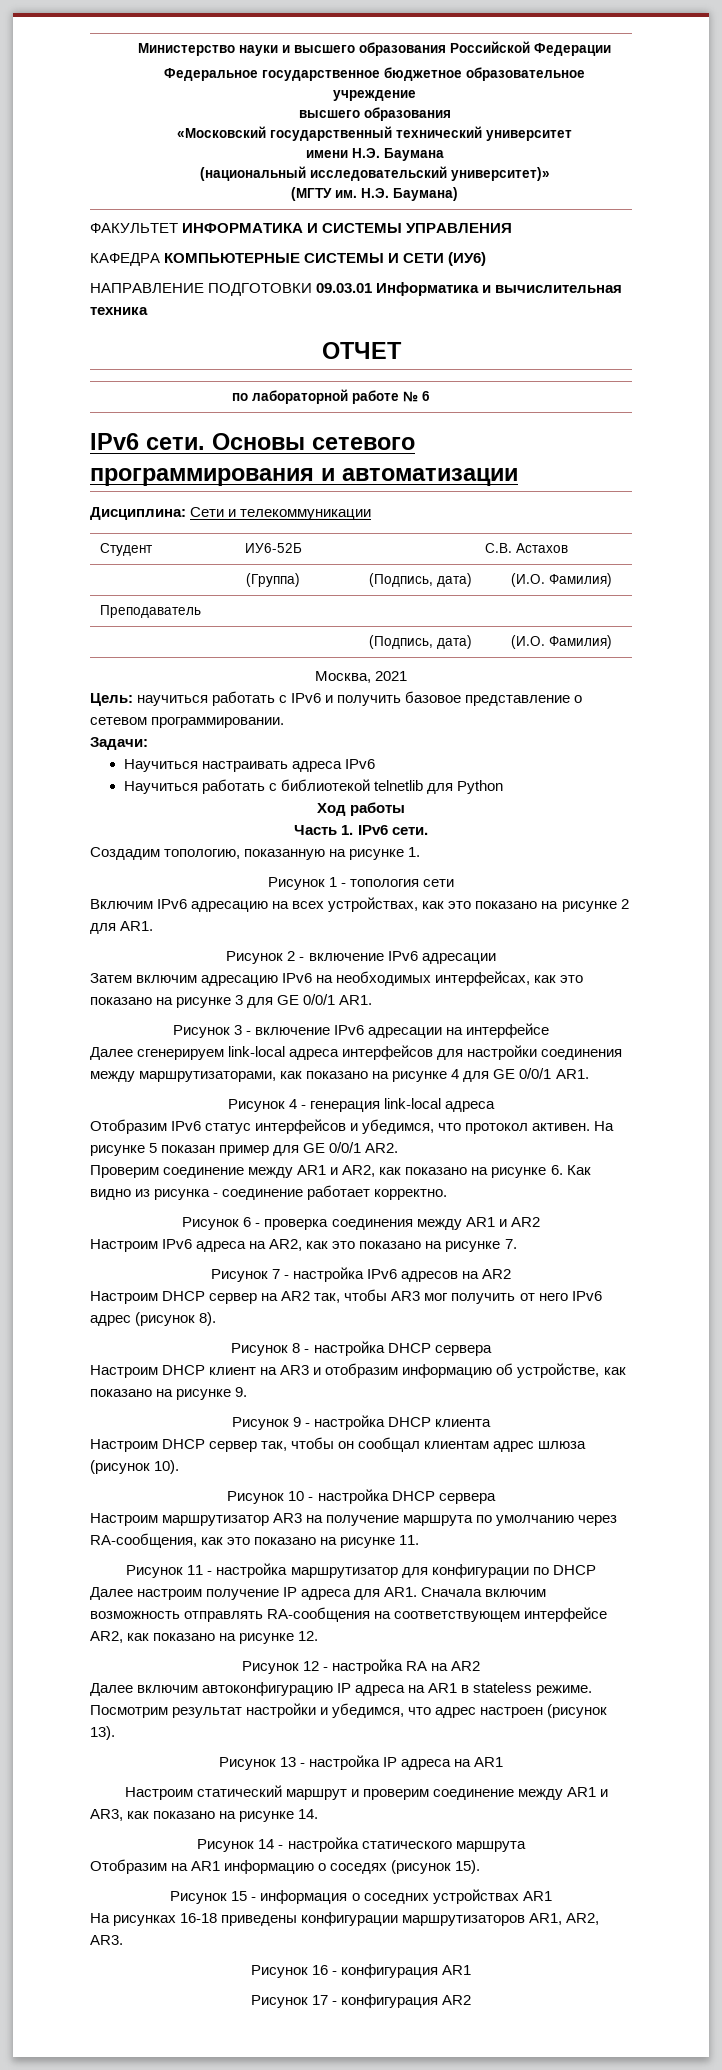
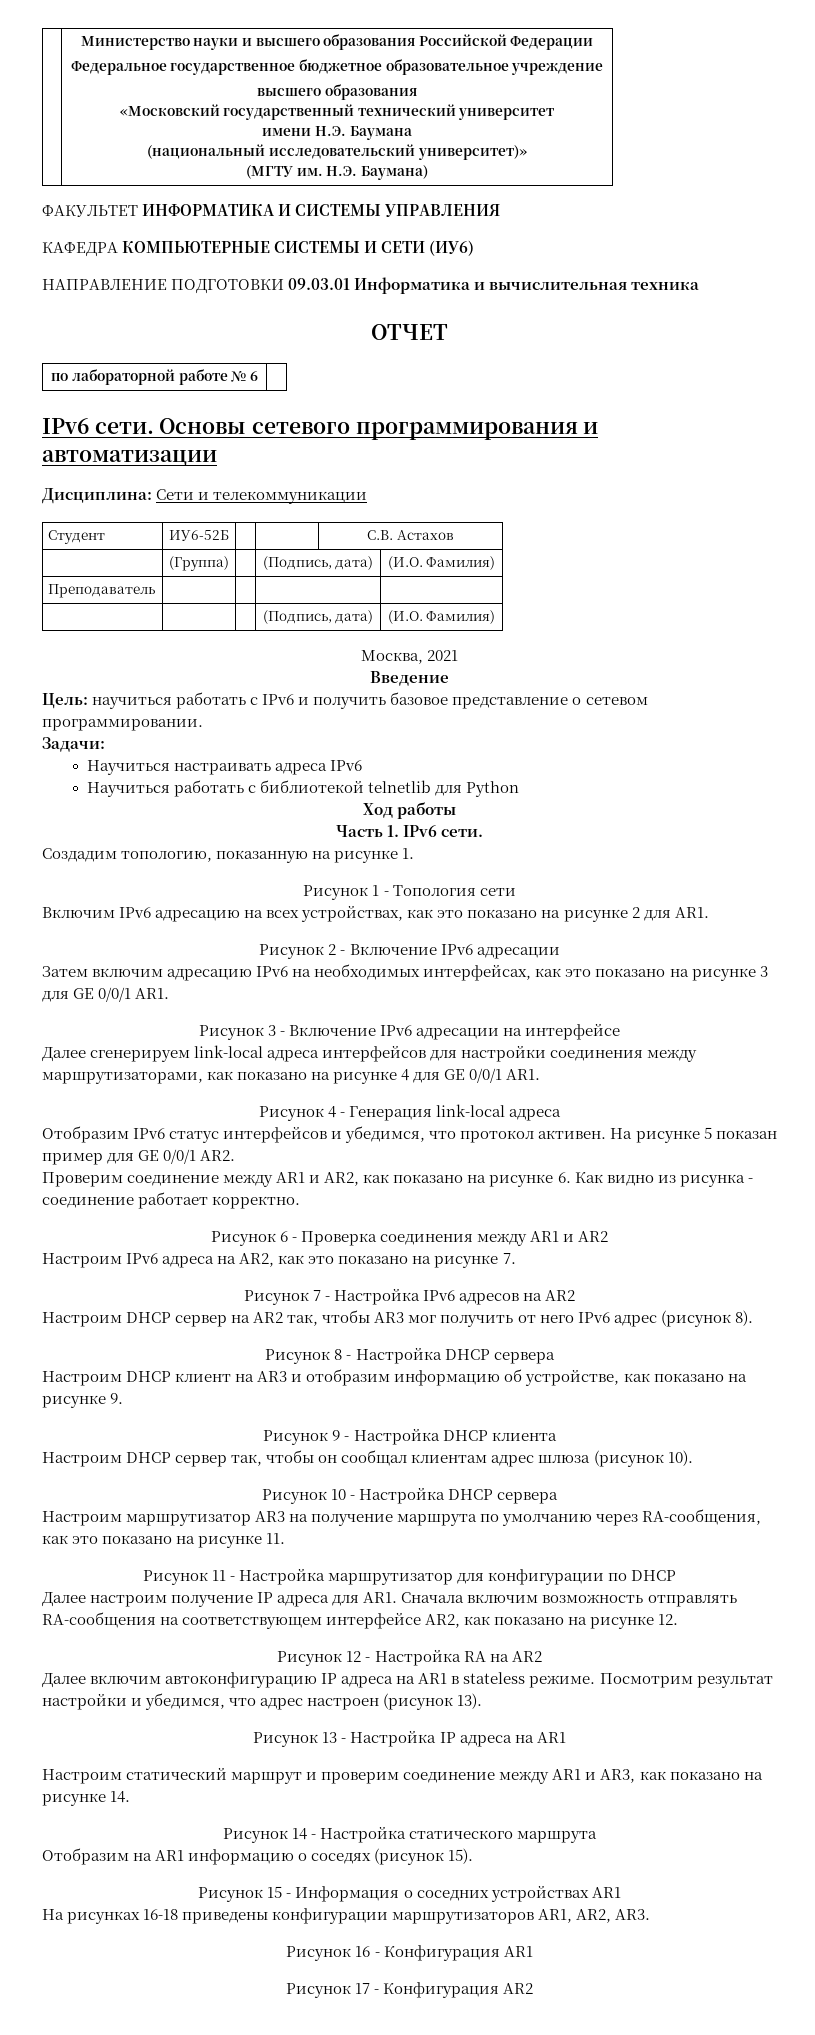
(408, 676) none -> [370,671,449,686] // Введение
[350,879,420,887] топология -> [392,885,476,896] Топология
[308,953,384,961] включение -> [349,944,437,955] Включение
[254,1027,330,1035] включение -> [288,1025,376,1036] Включение
[310,1101,381,1112] генерация -> [349,1106,433,1121] Генерация
[264,1219,329,1230] проверка -> [300,1231,377,1246] Проверка
[292,1267,364,1282] настройка -> [333,1288,420,1305] Настройка
[313,1341,385,1356] настройка -> [355,1347,442,1364] Настройка
[314,1415,386,1430] настройка -> [353,1428,440,1445] Настройка
[317,1489,389,1504] настройка -> [359,1487,446,1504] Настройка
[216,1563,288,1578] настройка -> [238,1568,325,1585] Настройка
[332,1659,403,1674] настройка -> [374,1649,461,1666] Настройка
[308,1755,380,1770] настройка -> [350,1730,437,1747] Настройка
[287,1837,359,1852] настройка -> [320,1826,407,1843] Настройка
[260,1890,348,1904] информация -> [295,1886,400,1902] Информация
[341,1964,439,1978] конфигурация -> [383,1945,500,1961] Конфигурация
[341,1994,439,2008] конфигурация -> [383,1982,500,1998] Конфигурация

